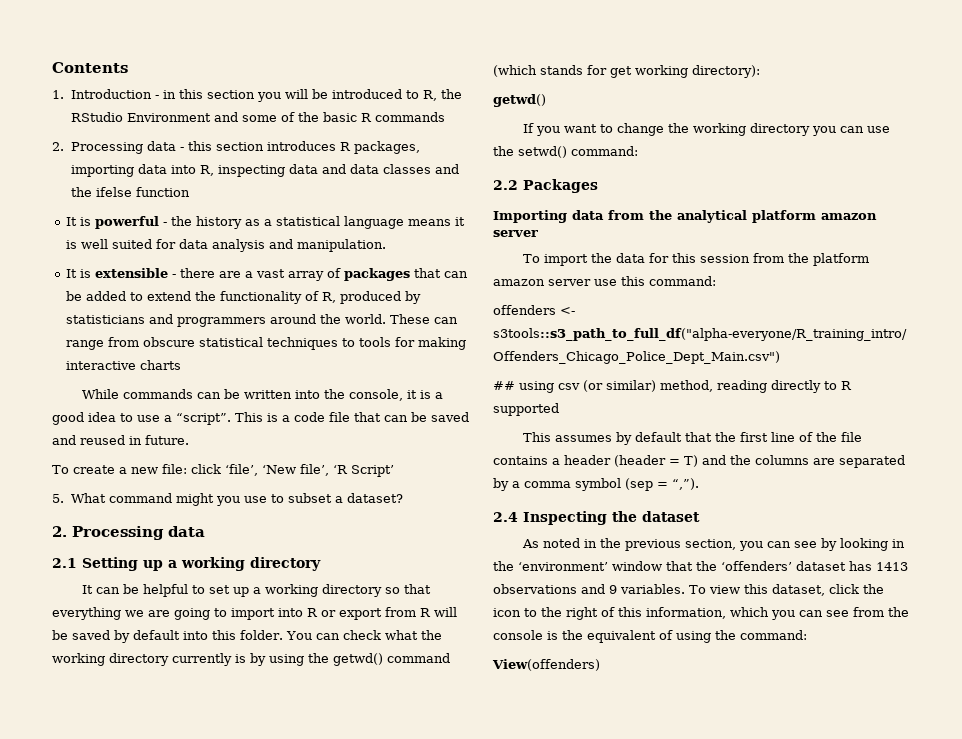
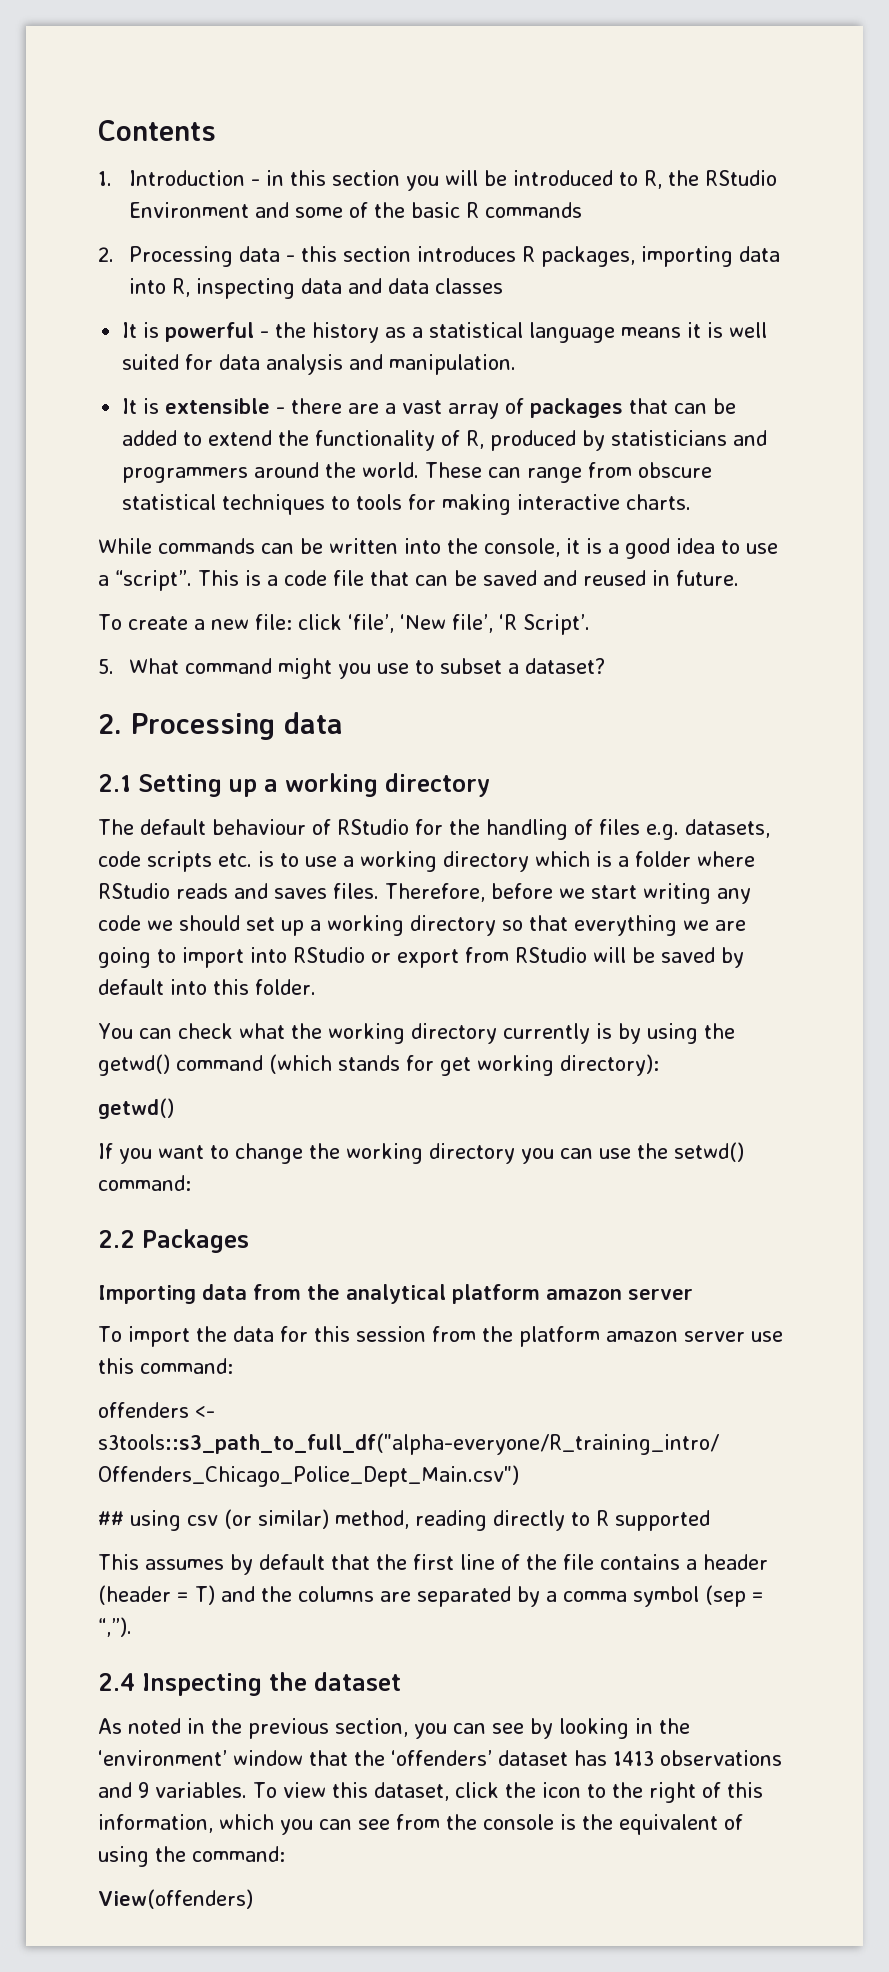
[435,164,460,174] [71,187,191,197] and the ifelse function -> (504, 286) none
[140,360,182,370] charts -> [626,494,692,510] charts.
[350,465,394,477] Script’ -> [522,614,590,635] Script’.
[82,584,206,597] It can be helpful to -> [98,819,770,840] [98,851,755,872] [98,883,751,904] [98,915,240,931] The default behaviour of RStudio for the handling of files e.g. datasets, code scripts etc. is to use a working directory which is a folder where RStudio reads and saves files. Therefore, before we start writing any code we should
[307,608,318,617] R -> [293,947,365,963] RStudio
[420,608,431,617] R -> [515,947,587,963] RStudio
(283, 635) none -> (316, 987) //

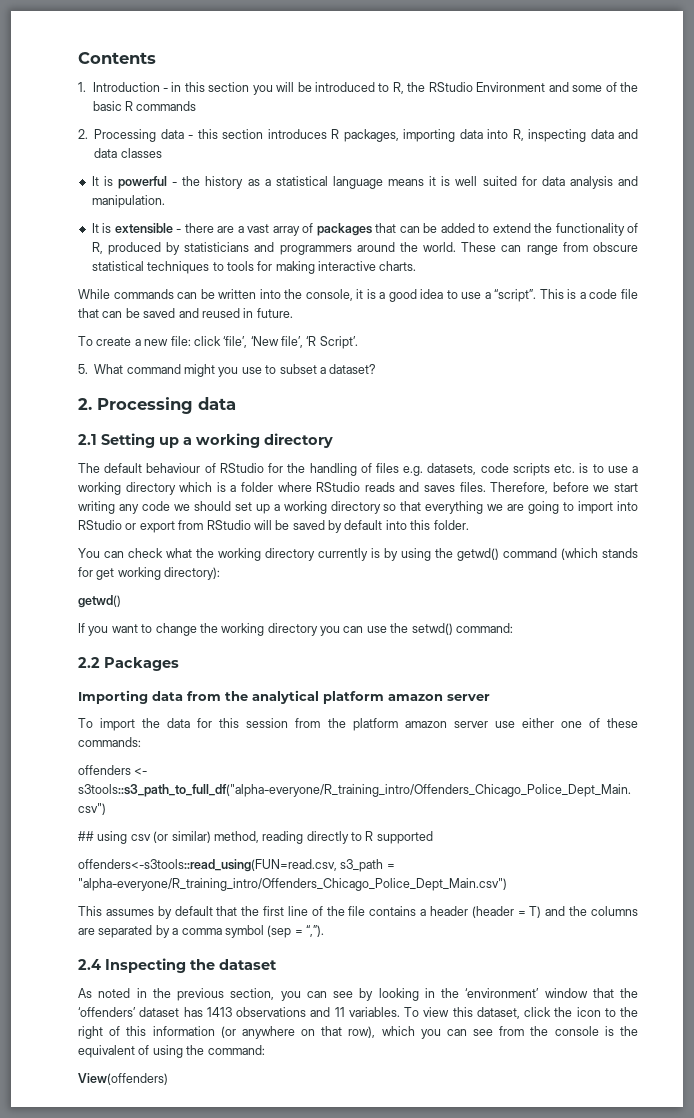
[98,1358,233,1374] this command: -> [521,718,638,728] [78,737,141,747] either one of these commands:
(710, 1520) none -> [78,859,395,872] [78,878,507,891] // offenders<-s3tools::read_using(FUN=read.csv, s3_path = "alpha-everyone/R_training_intro/Offenders_Chicago_Police_Dept_Main.csv")
[138,1782,149,1798] 9 -> [334,1007,345,1017] 11
[98,1814,213,1833] information, -> [152,1026,376,1039] information (or anywhere on that row),

